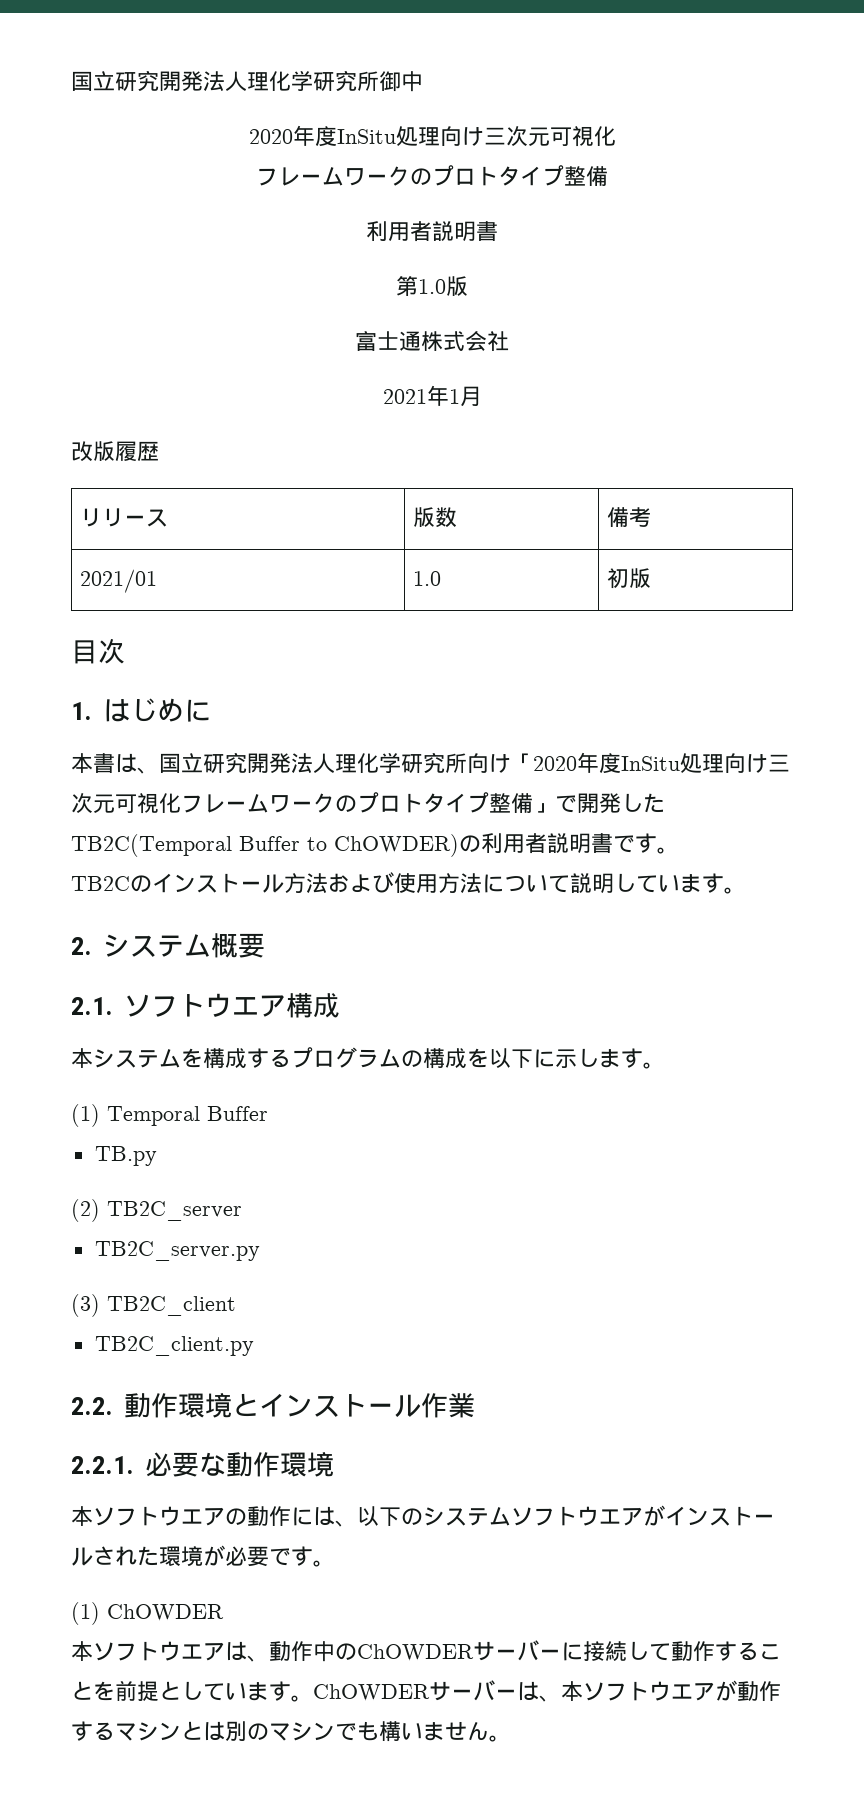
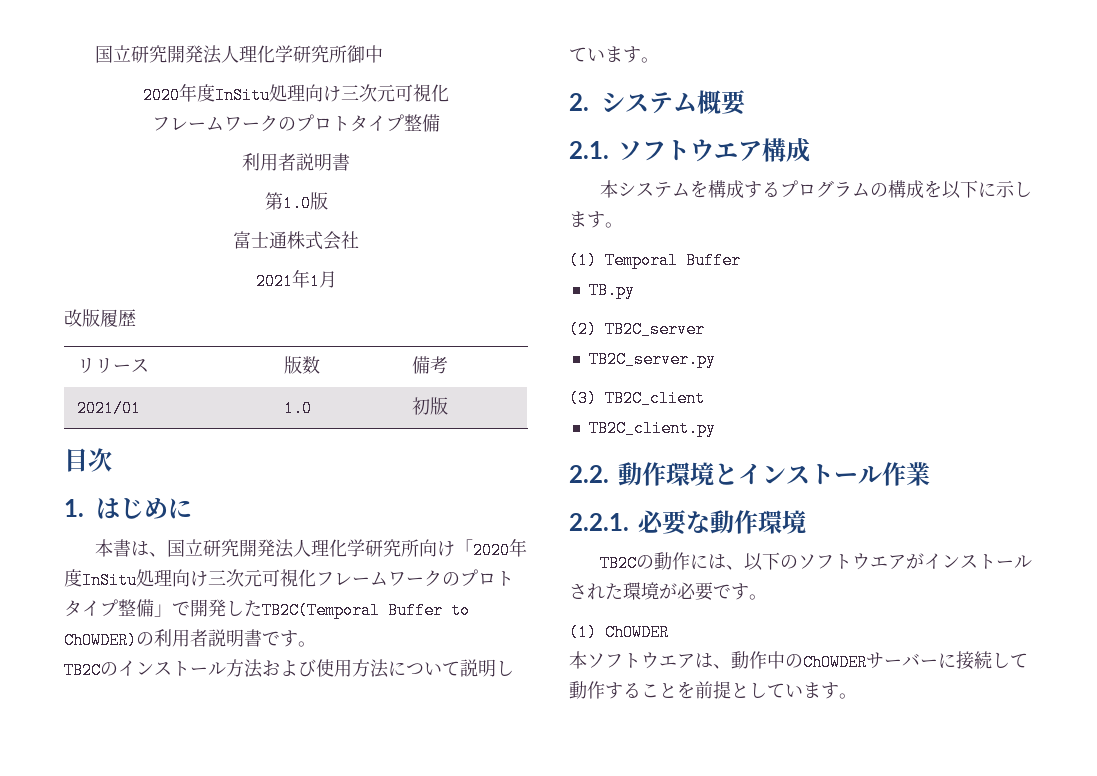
[71,1506,225,1526] 本ソフトウエア -> [599,555,637,572] TB2C
[423,1507,511,1526] システム -> (798, 562) none
[313,1680,781,1702] [71,1721,511,1742] ChOWDERサーバーは、本ソフトウエアが動作するマシンとは別のマシンでも構いません。 -> (857, 696) none

